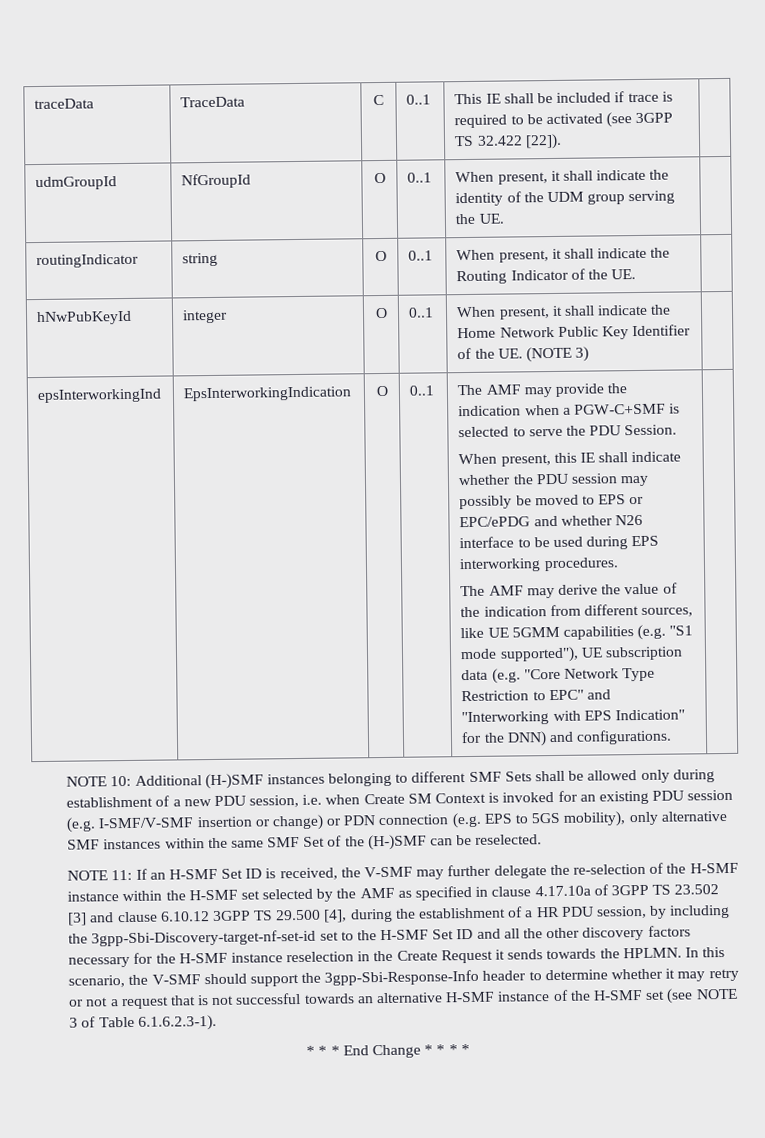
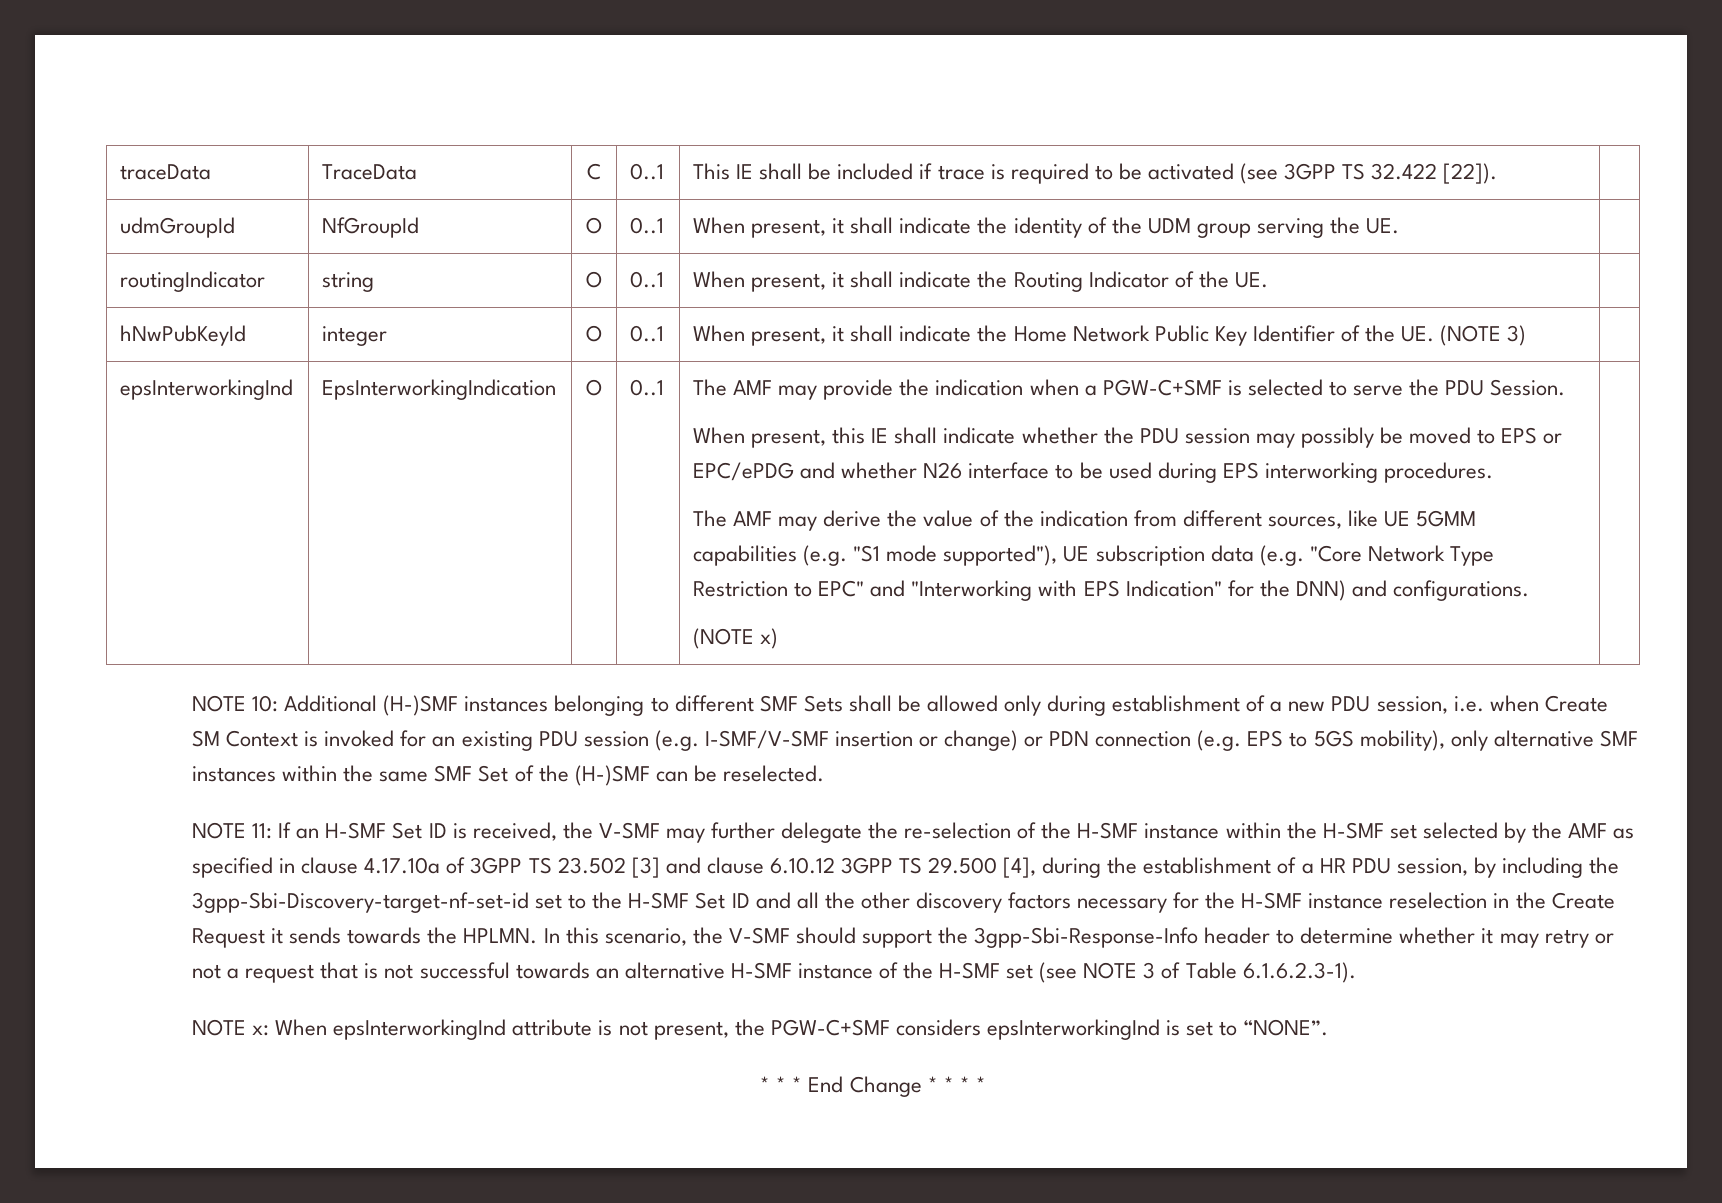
(673, 737) none -> [693,628,779,649] // (NOTE x)
(217, 1022) none -> [192,1019,1329,1040] // NOTE x: When epsInterworkingInd attribute is not present, the PGW-C+SMF considers epsInterworkingInd is set to “NONE”.

